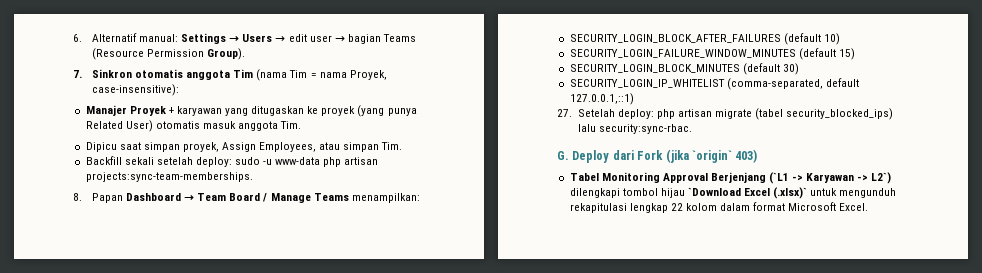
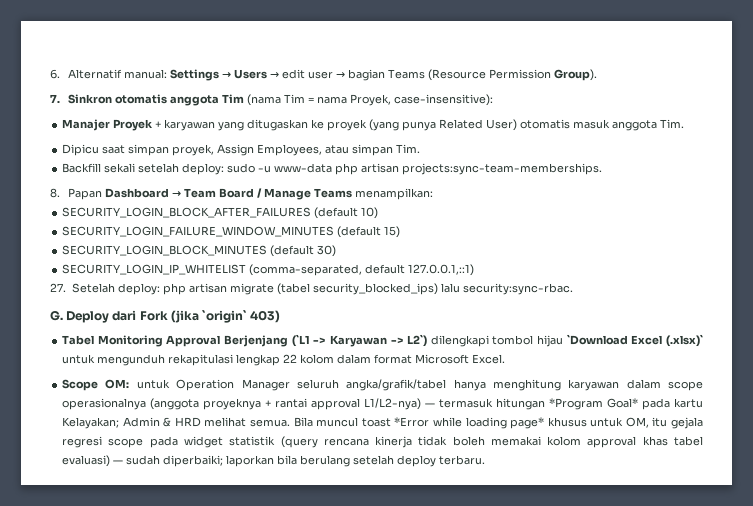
(869, 207) none -> [62,379,704,391] [62,398,703,410] [62,417,703,429] [62,436,703,448] [62,455,486,467] // Scope OM: untuk Operation Manager seluruh angka/grafik/tabel hanya menghitung karyawan dalam scope operasionalnya (anggota proyeknya + rantai approval L1/L2-nya) — termasuk hitungan *Program Goal* pada kartu Kelayakan; Admin & HRD melihat semua. Bila muncul toast *Error while loading page* khusus untuk OM, itu gejala regresi scope pada widget statistik (query rencana kinerja tidak boleh memakai kolom approval khas tabel evaluasi) — sudah diperbaiki; laporkan bila berulang setelah deploy terbaru.

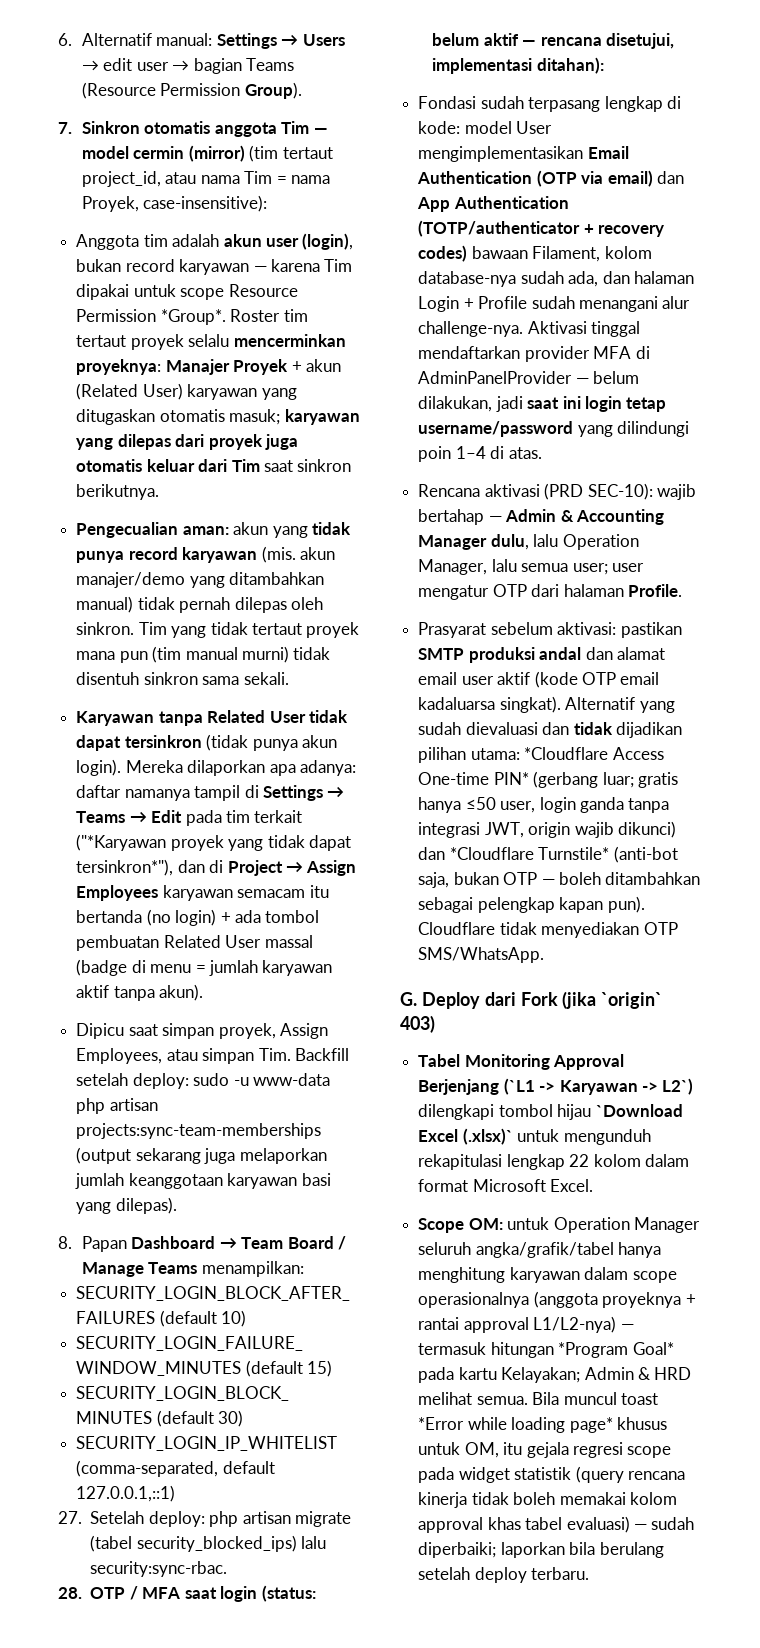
[247,94,282,106] (nama -> [313,128,328,134] [81,145,333,162] [81,171,240,187] — model cermin (mirror) (tim tertaut project_id, atau nama
[62,119,685,131] Manajer Proyek + karyawan yang ditugaskan ke proyek (yang punya Related User) otomatis masuk anggota Tim. -> [76,233,354,250] [76,259,353,275] [76,284,298,300] [76,309,308,325] [76,334,346,350] [76,359,341,375] [76,383,297,400] [76,409,360,425] [76,434,298,450] [76,459,352,472] [76,484,160,500] [76,522,351,538] [76,546,335,563] [76,572,325,588] [76,596,323,613] [76,622,360,638] [76,646,331,663] [76,672,289,685] [76,710,348,726] [76,734,337,751] [76,759,356,776] [76,785,345,801] [76,810,303,826] [76,834,351,851] [76,859,357,876] [76,885,329,901] [76,909,320,926] [76,935,313,951] [76,959,333,976] [76,984,204,1001] Anggota tim adalah akun user (login), bukan record karyawan — karena Tim dipakai untuk scope Resource Permission *Group*. Roster tim tertaut proyek selalu mencerminkan proyeknya: Manajer Proyek + akun (Related User) karyawan yang ditugaskan otomatis masuk; karyawan yang dilepas dari proyek juga otomatis keluar dari Tim saat sinkron berikutnya. // Pengecualian aman: akun yang tidak punya record karyawan (mis. akun manajer/demo yang ditambahkan manual) tidak pernah dilepas oleh sinkron. Tim yang tidak tertaut proyek mana pun (tim manual murni) tidak disentuh sinkron sama sekali. // Karyawan tanpa Related User tidak dapat tersinkron (tidak punya akun login). Mereka dilaporkan apa adanya: daftar namanya tampil di Settings → Teams → Edit pada tim terkait ("*Karyawan proyek yang tidak dapat tersinkron*"), dan di Project → Assign Employees karyawan semacam itu bertanda (no login) + ada tombol pembuatan Related User massal (badge di menu = jumlah karyawan aktif tanpa akun).
[62,163,136,173] // Backfill sekali -> [294,1048,349,1061] Backfill
[402,163,603,175] projects:sync-team-memberships. -> [76,1123,322,1139] [76,1147,327,1164] [75,1173,331,1189] [76,1197,177,1214] projects:sync-team-memberships (output sekarang juga melaporkan jumlah keanggotaan karyawan basi yang dilepas).
(573, 289) none -> [58,1585,316,1602] [432,33,675,49] [432,57,604,74] [418,96,681,112] [418,121,553,134] [418,146,629,162] [417,170,684,187] [417,196,569,212] [418,220,665,237] [418,245,652,262] [418,271,694,287] [418,296,691,312] [418,321,641,337] [418,346,650,362] [418,371,640,384] [418,396,667,412] [418,421,690,437] [418,446,542,462] [418,483,696,500] [418,509,664,525] [418,534,639,550] [418,559,644,575] [418,584,682,600] [418,622,682,638] [418,647,665,663] [418,671,660,688] [418,696,675,713] [418,722,682,738] [418,747,664,763] [418,771,678,788] [418,797,670,813] [418,821,676,838] [418,846,678,863] [418,872,701,888] [418,896,645,913] [418,922,678,938] [418,947,545,963] // 28. OTP / MFA saat login (status: belum aktif — rencana disetujui, implementasi ditahan): // Fondasi sudah terpasang lengkap di kode: model User mengimplementasikan Email Authentication (OTP via email) dan App Authentication (TOTP/authenticator + recovery codes) bawaan Filament, kolom database-nya sudah ada, dan halaman Login + Profile sudah menangani alur challenge-nya. Aktivasi tinggal mendaftarkan provider MFA di AdminPanelProvider — belum dilakukan, jadi saat ini login tetap username/password yang dilindungi poin 1–4 di atas. // Rencana aktivasi (PRD SEC-10): wajib bertahap — Admin & Accounting Manager dulu, lalu Operation Manager, lalu semua user; user mengatur OTP dari halaman Profile. // Prasyarat sebelum aktivasi: pastikan SMTP produksi andal dan alamat email user aktif (kode OTP email kadaluarsa singkat). Alternatif yang sudah dievaluasi dan tidak dijadikan pilihan utama: *Cloudflare Access One-time PIN* (gerbang luar; gratis hanya ≤50 user, login ganda tanpa integrasi JWT, origin wajib dikunci) dan *Cloudflare Turnstile* (anti-bot saja, bukan OTP — boleh ditambahkan sebagai pelengkap kapan pun). Cloudflare tidak menyediakan OTP SMS/WhatsApp.

